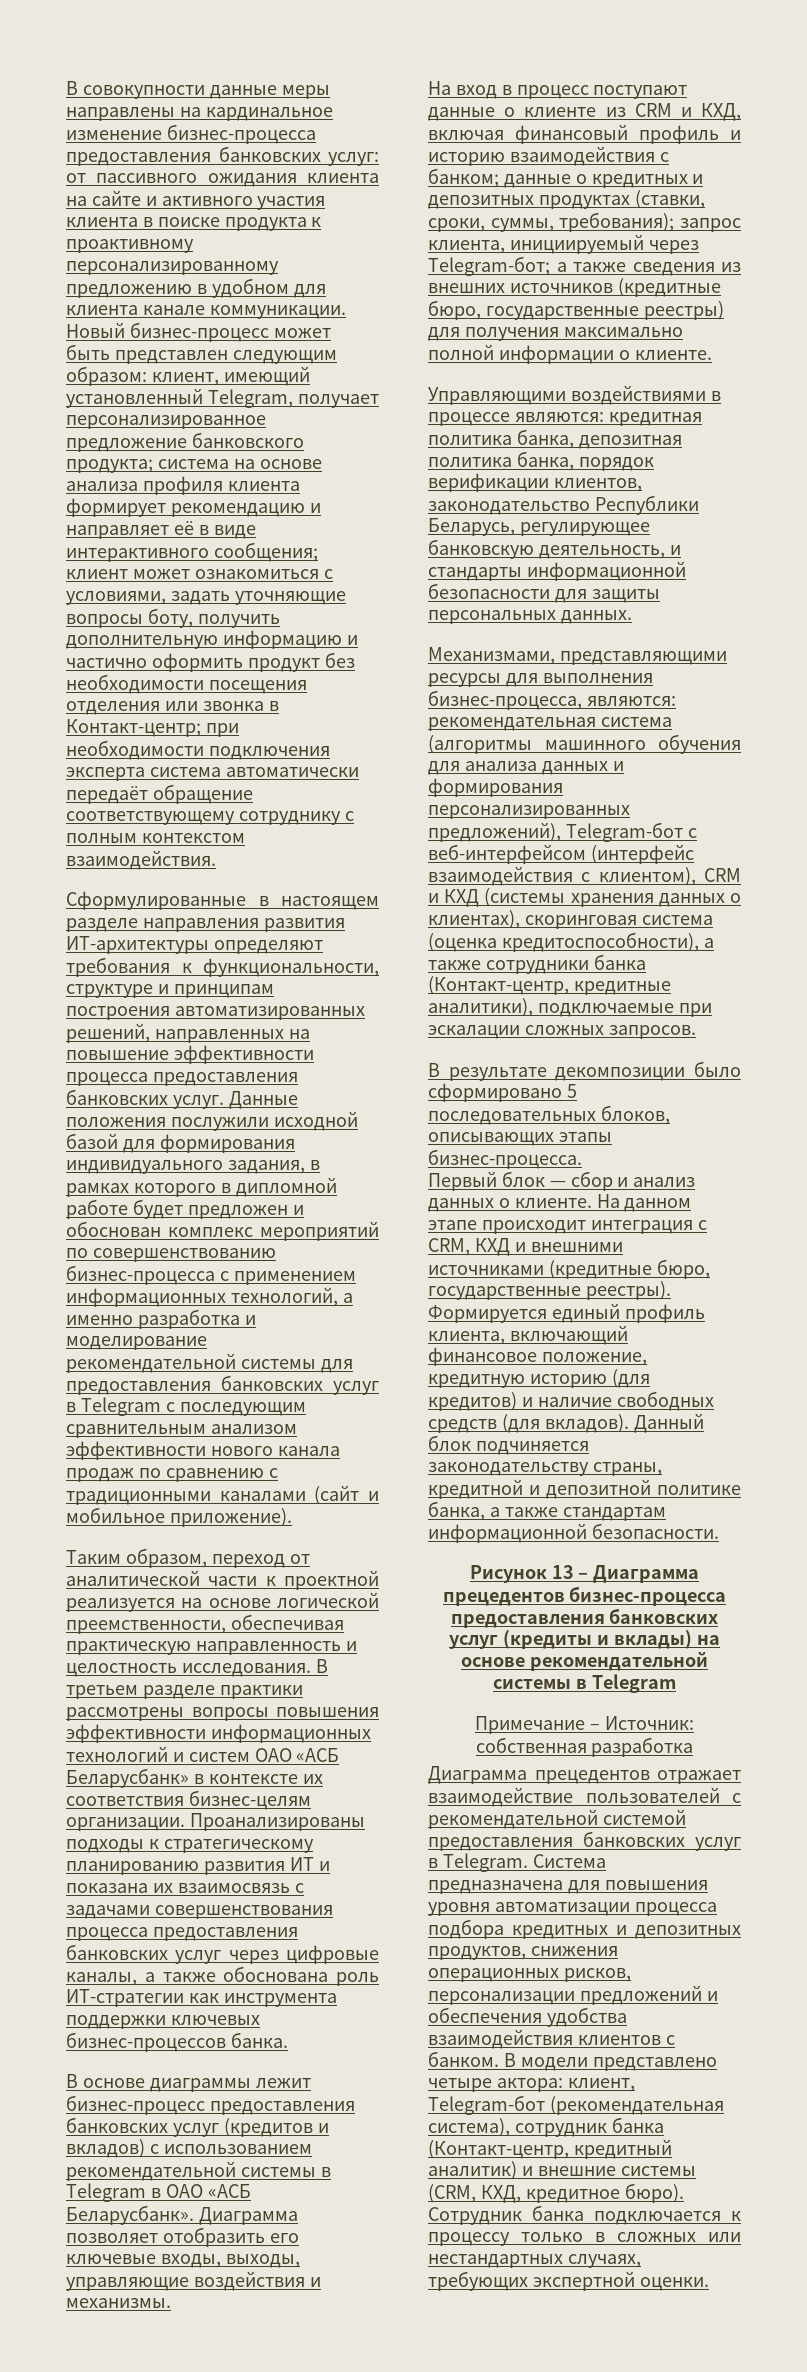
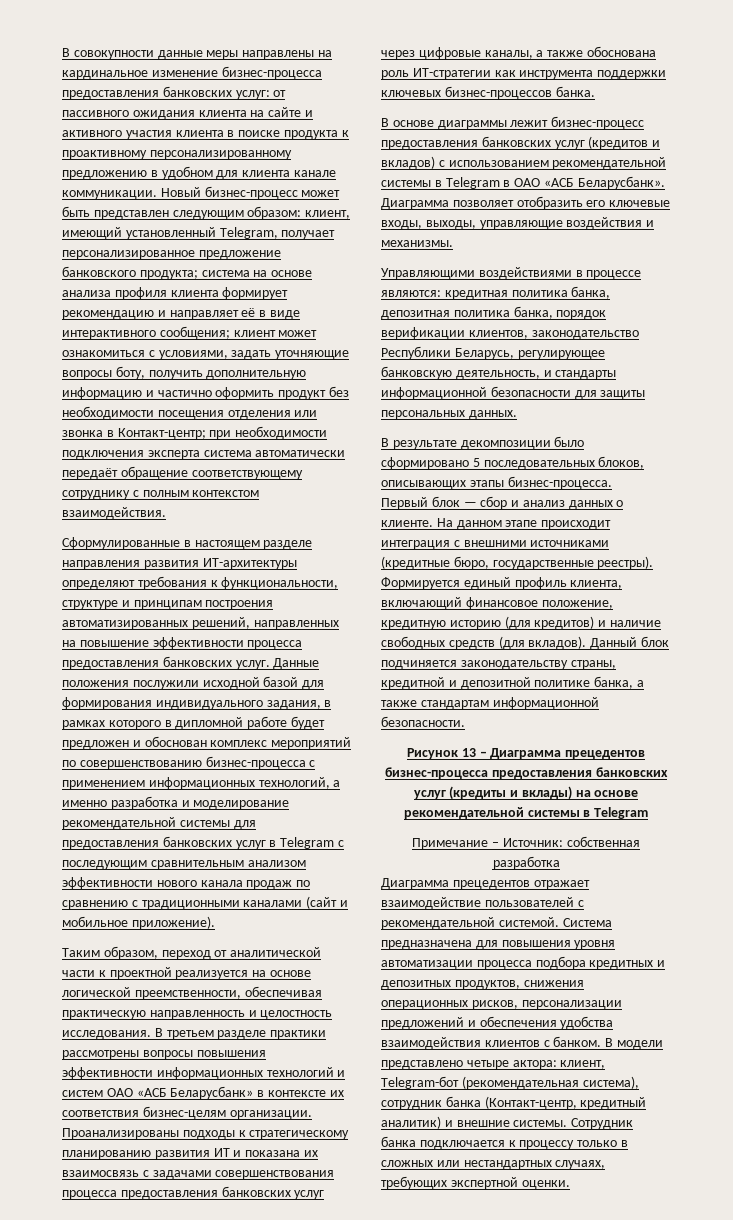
[428,81,688,99] [428,103,741,121] [428,124,741,144] [428,146,669,166] [428,168,704,188] [428,190,705,209] [428,212,741,232] [428,234,699,254] [428,256,741,276] [428,278,721,297] [428,300,724,320] [428,327,683,341] [428,344,712,364] // На вход в процесс поступают данные о клиенте из CRM и КХД, включая финансовый профиль и историю взаимодействия с банком; данные о кредитных и депозитных продуктах (ставки, сроки, суммы, требования); запрос клиента, инициируемый через Telegram-бот; а также сведения из внешних источников (кредитные бюро, государственные реестры) для получения максимально полной информации о клиенте. -> (453, 243) none
[428,647,727,665] [428,673,653,687] [428,690,676,710] [428,717,672,731] [428,734,741,754] [428,761,624,775] [428,778,563,797] [428,805,630,819] [428,822,697,842] [428,844,694,864] [428,866,741,886] [428,888,741,907] [428,910,713,929] [428,932,714,952] [428,954,646,974] [428,976,671,995] [428,998,712,1017] [428,1025,696,1039] // Механизмами, представляющими ресурсы для выполнения бизнес-процесса, являются: рекомендательная система (алгоритмы машинного обучения для анализа данных и формирования персонализированных предложений), Telegram-бот с веб-интерфейсом (интерфейс взаимодействия с клиентом), CRM и КХД (системы хранения данных о клиентах), скоринговая система (оценка кредитоспособности), а также сотрудники банка (Контакт-центр, кредитные аналитики), подключаемые при эскалации сложных запросов. -> (517, 414) none
[428,1238,526,1256] CRM, КХД и -> (460, 543) none
[602,1809,686,1825] [428,1831,741,1851] [428,1853,528,1872] системой предоставления банковских услуг в Telegram. -> [498,917,559,927] системой.
[620,2166,696,2176] [428,2183,684,2203] системы (CRM, КХД, кредитное бюро). -> [513,1120,568,1127] системы.

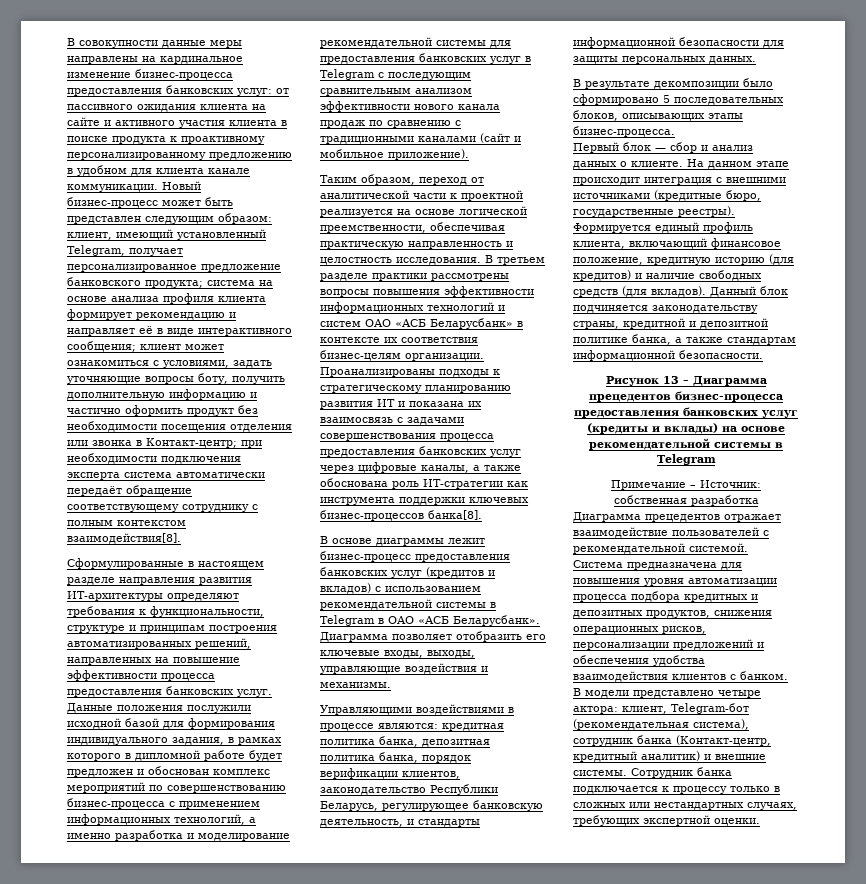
[62,507,166,519] взаимодействия. -> [67,533,181,544] взаимодействия[8].
[555,86,595,97] банка. -> [428,510,482,520] банка[8].

